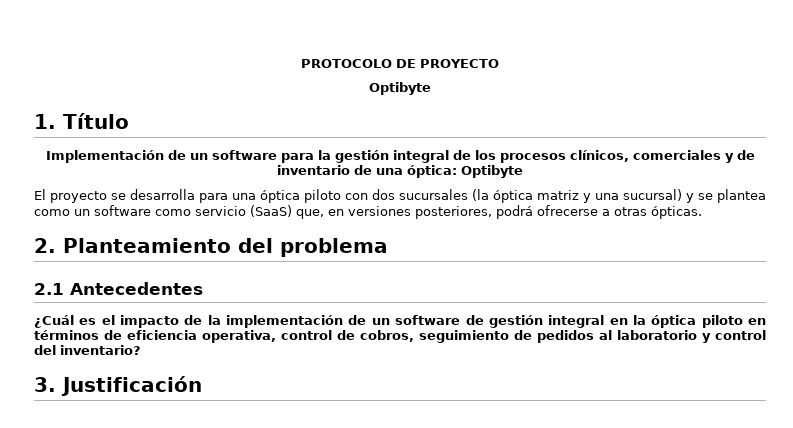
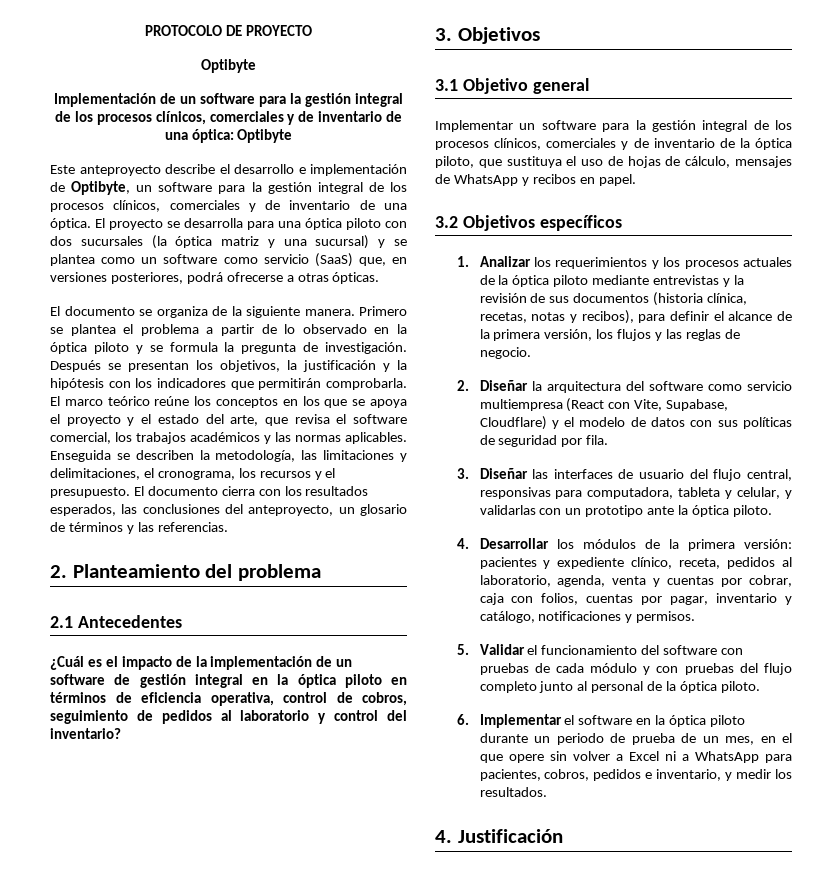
[34,113,129,129] // 1. Título -> (256, 66) none
(523, 171) none -> [50,164,407,176] [50,181,407,195] [50,200,407,212] [50,218,91,230] Este anteproyecto describe el desarrollo e implementación de Optibyte, un software para la gestión integral de los procesos clínicos, comerciales y de inventario de una óptica.
(702, 212) none -> [50,306,407,318] [50,324,407,336] [50,342,407,354] [50,360,407,372] [50,378,407,390] [50,396,408,408] [50,414,407,426] [50,432,407,444] [50,450,407,462] [50,468,336,480] [50,486,369,498] [50,504,407,516] [50,522,228,534] // El documento se organiza de la siguiente manera. Primero se plantea el problema a partir de lo observado en la óptica piloto y se formula la pregunta de investigación. Después se presentan los objetivos, la justificación y la hipótesis con los indicadores que permitirán comprobarla. El marco teórico reúne los conceptos en los que se apoya el proyecto y el estado del arte, que revisa el software comercial, los trabajos académicos y las normas aplicables. Enseguida se describen la metodología, las limitaciones y delimitaciones, el cronograma, los recursos y el presupuesto. El documento cierra con los resultados esperados, las conclusiones del anteproyecto, un glosario de términos y las referencias.
(56, 384) none -> [457,27,540,44] [435,78,589,94] [435,120,792,132] [435,138,792,150] [435,156,792,168] [435,174,636,186] [435,215,622,231] [457,256,792,269] [479,275,744,287] [479,292,748,306] [479,310,792,324] [479,329,740,341] [479,347,531,359] [457,380,792,393] [479,398,729,412] [479,416,792,430] [479,435,609,447] [457,468,792,481] [479,487,792,499] [479,505,772,517] [457,538,792,551] [479,557,792,569] [479,575,792,587] [479,593,792,605] [479,611,696,623] [457,644,744,655] [479,663,792,675] [479,681,760,693] [457,714,746,728] [479,733,792,745] [479,751,792,763] [479,769,792,781] [479,787,547,797] [435,830,452,843] Objetivos // 3.1 Objetivo general // Implementar un software para la gestión integral de los procesos clínicos, comerciales y de inventario de la óptica piloto, que sustituya el uso de hojas de cálculo, mensajes de WhatsApp y recibos en papel. // 3.2 Objetivos específicos // 1. Analizar los requerimientos y los procesos actuales de la óptica piloto mediante entrevistas y la revisión de sus documentos (historia clínica, recetas, notas y recibos), para definir el alcance de la primera versión, los flujos y las reglas de negocio. // 2. Diseñar la arquitectura del software como servicio multiempresa (React con Vite, Supabase, Cloudflare) y el modelo de datos con sus políticas de seguridad por fila. // 3. Diseñar las interfaces de usuario del flujo central, responsivas para computadora, tableta y celular, y validarlas con un prototipo ante la óptica piloto. // 4. Desarrollar los módulos de la primera versión: pacientes y expediente clínico, receta, pedidos al laboratorio, agenda, venta y cuentas por cobrar, caja con folios, cuentas por pagar, inventario y catálogo, notificaciones y permisos. // 5. Validar el funcionamiento del software con pruebas de cada módulo y con pruebas del flujo completo junto al personal de la óptica piloto. // 6. Implementar el software en la óptica piloto durante un periodo de prueba de un mes, en el que opere sin volver a Excel ni a WhatsApp para pacientes, cobros, pedidos e inventario, y medir los resultados. // 4.

